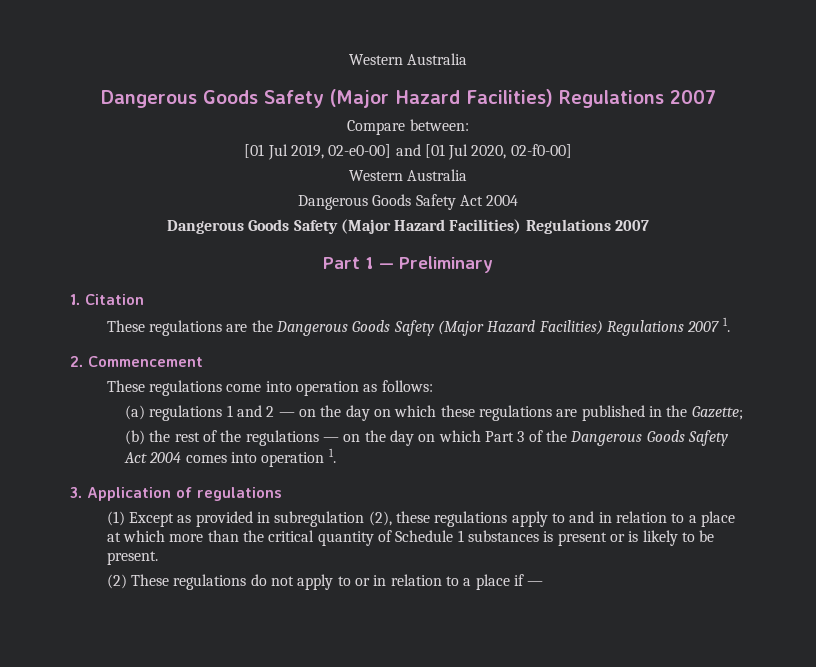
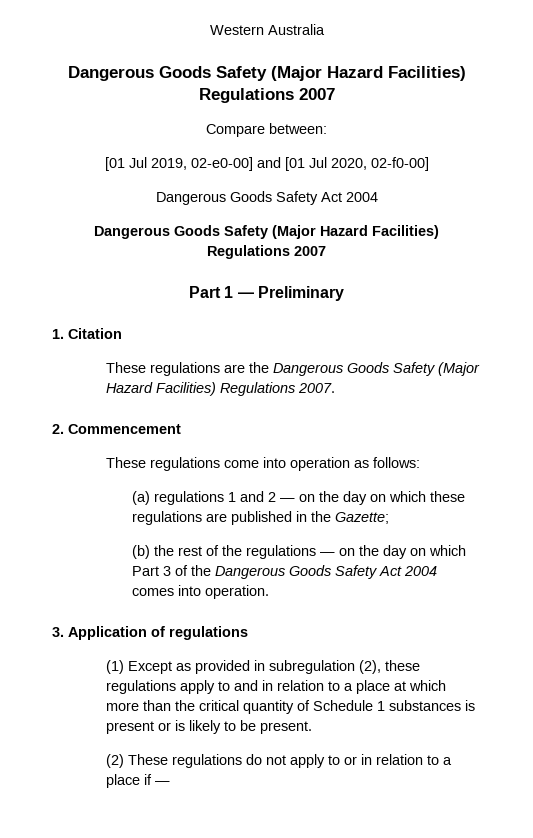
[348,169,468,181] // Western Australia -> (429, 164) none
[687,317,730,332] 2007 1. -> [297,383,335,393] 2007.
[261,448,336,467] operation 1. -> [205,585,270,599] operation.

